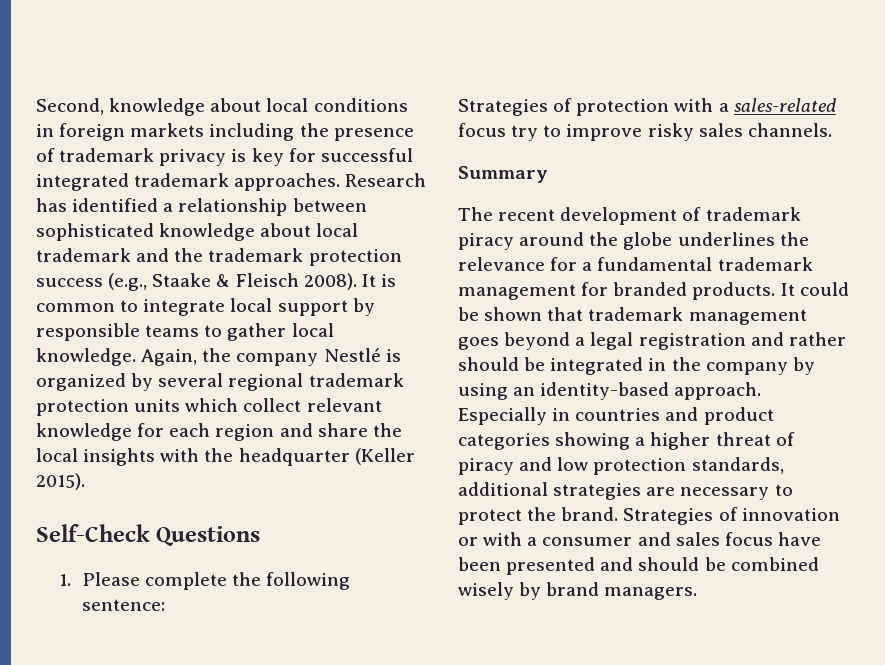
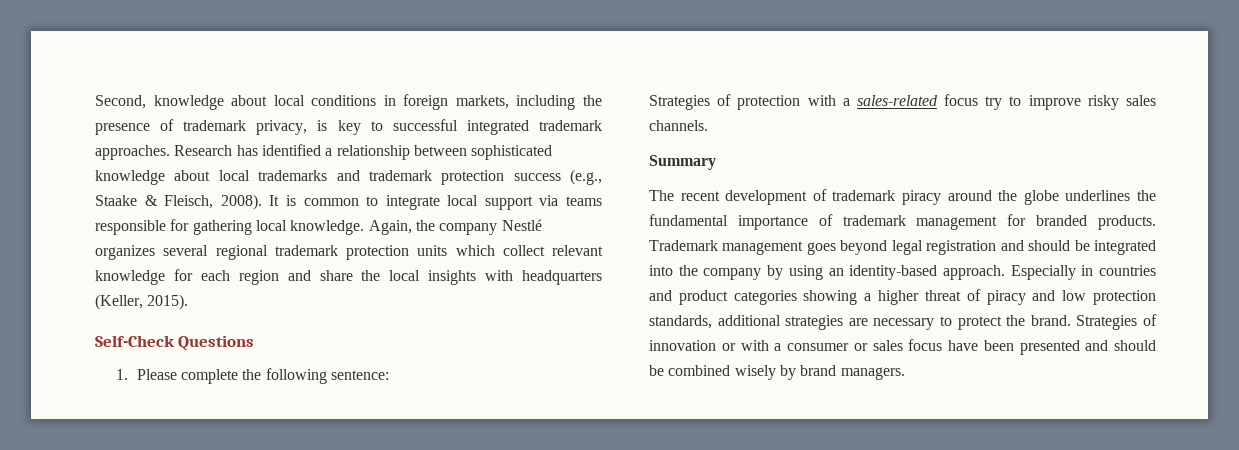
[130,123,205,137] markets -> [455,95,509,109] markets,
[159,149,227,166] privacy -> [256,120,308,135] privacy,
[288,148,316,162] for -> [370,121,383,131] to
[36,248,204,262] trademark and the -> [258,170,360,181] trademarks and
[235,273,299,287] Fleisch -> [164,195,214,209] Fleisch,
[352,298,375,316] [36,323,287,341] by responsible teams to gather -> [539,195,602,206] [95,219,252,235] via teams responsible for gathering
[385,349,401,362] [36,373,154,391] is organized by -> [95,245,155,260] organizes
[204,448,415,466] the headquarter (Keller -> [521,270,602,285] [95,294,143,310] headquarters (Keller,
[458,257,713,271] relevance for a fundamental -> [649,214,833,230] fundamental importance of
[780,282,849,296] [458,307,684,321] It could be shown that trademark -> [649,240,718,251] Trademark
[575,337,586,346] a -> (888, 247) none
[788,332,846,346] rather -> (1024, 245) none
[648,358,667,371] in -> [649,265,673,276] into
[637,532,671,546] and -> [853,343,868,351] or

